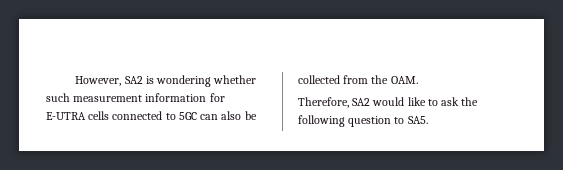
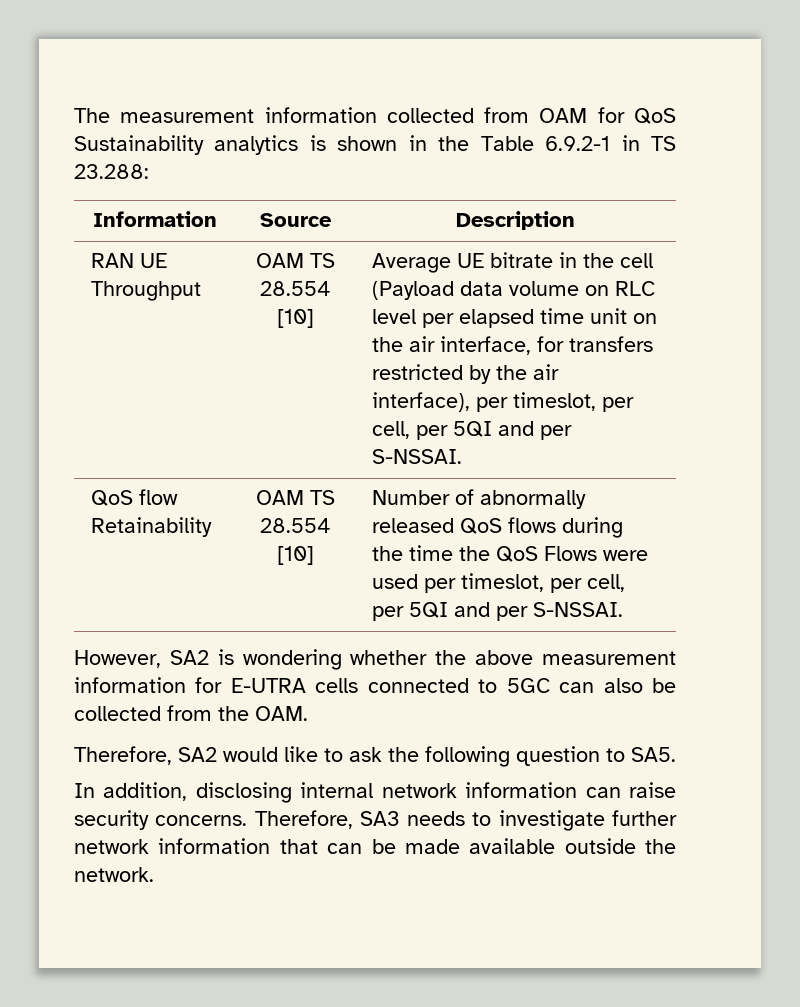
(75, 81) none -> [74,107,676,124] [74,135,677,155] [74,164,149,179] [93,211,217,227] [260,213,332,227] [456,211,575,230] [91,253,168,268] [91,281,202,301] [256,253,335,268] [260,281,331,296] [277,309,314,328] [372,252,654,273] [372,281,656,300] [372,308,658,328] [372,336,654,355] [372,364,560,384] [372,392,635,412] [372,421,573,440] [372,449,463,464] [91,489,179,506] [91,517,213,537] [256,490,335,505] [260,518,331,533] [277,546,314,565] [372,489,587,509] [372,517,624,538] [372,545,649,562] [372,573,626,593] [372,602,624,621] The measurement information collected from OAM for QoS Sustainability analytics is shown in the Table 6.9.2-1 in TS 23.288: // Information | Source | Description // RAN UE Throughput | OAM TS 28.554 [10] | Average UE bitrate in the cell (Payload data volume on RLC level per elapsed time unit on the air interface, for transfers restricted by the air interface), per timeslot, per cell, per 5QI and per S-NSSAI. // QoS flow Retainability | OAM TS 28.554 [10] | Number of abnormally released QoS flows during the time the QoS Flows were used per timeslot, per cell, per 5QI and per S-NSSAI. //
[46,93,70,102] such -> [435,650,534,665] the above
(428, 120) none -> [74,782,677,803] [74,810,677,831] [74,838,676,854] [74,867,154,882] // In addition, disclosing internal network information can raise security concerns. Therefore, SA3 needs to investigate further network information that can be made available outside the network.

